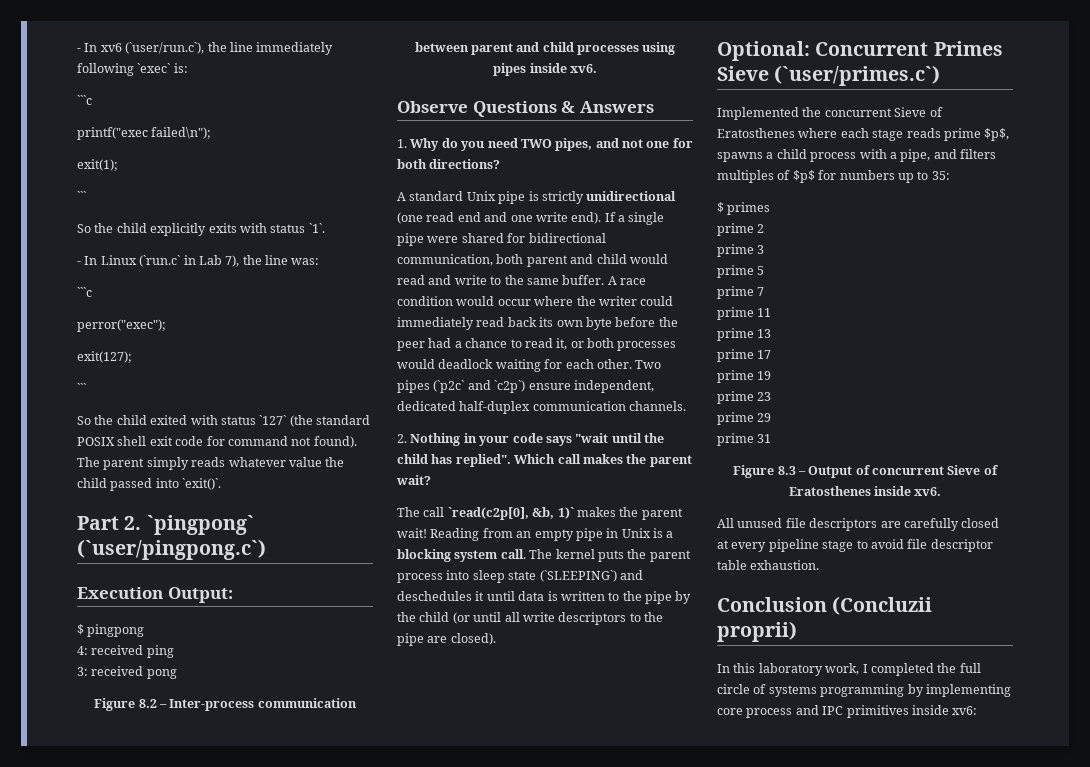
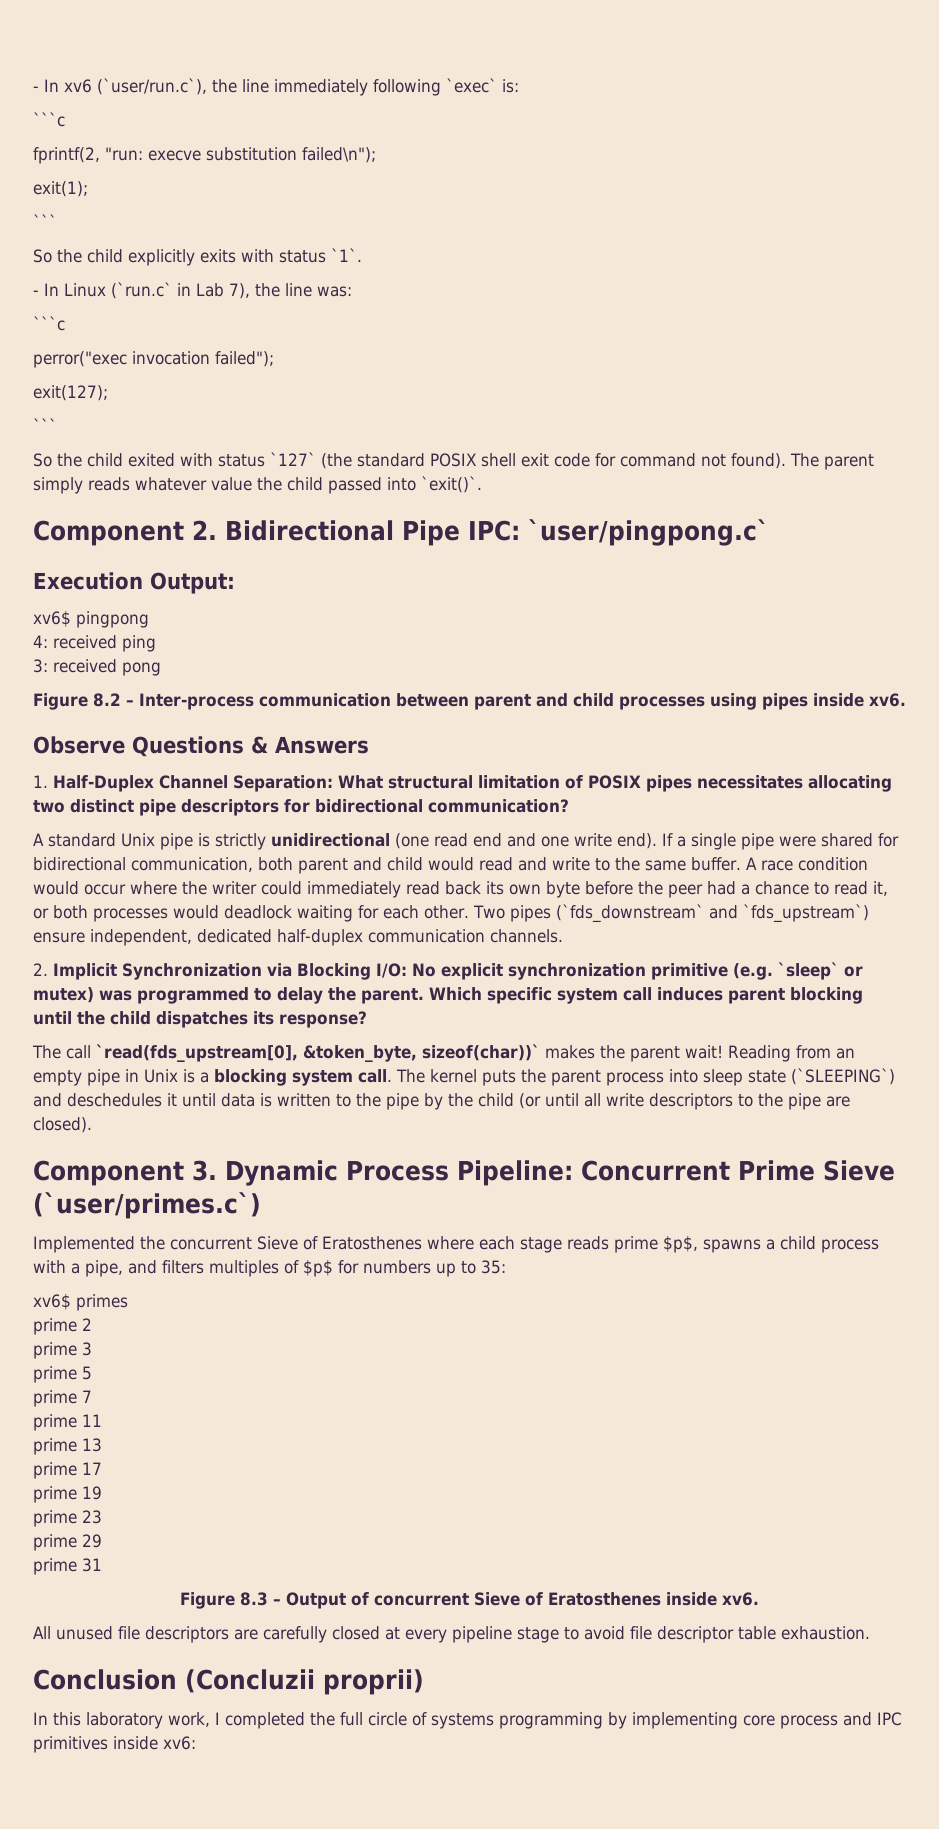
[77,127,148,140] printf("exec -> [33,147,297,164] fprintf(2, "run: execve substitution
[77,319,166,332] perror("exec"); -> [33,351,274,368] perror("exec invocation failed");
[77,515,254,535] [77,539,266,560] Part 2. `pingpong` (`user/pingpong.c`) -> [33,519,769,546] Component 2. Bidirectional Pipe IPC: `user/pingpong.c`
[77,624,84,635] $ -> [33,611,71,627] xv6$
[410,138,693,151] [397,159,501,169] Why do you need TWO pipes, and not one for both directions? -> [53,775,892,792] [33,799,569,816] Half-Duplex Channel Separation: What structural limitation of POSIX pipes necessitates allocating two distinct pipe descriptors for bidirectional communication?
[433,380,526,393] (`p2c` and `c2p`) -> [555,904,869,923] (`fds_downstream` and `fds_upstream`)
[410,433,664,446] [397,454,692,467] [396,475,431,485] Nothing in your code says "wait until the child has replied". Which call makes the parent wait? -> [53,962,863,980] [33,987,863,1004] [33,1011,367,1028] Implicit Synchronization via Blocking I/O: No explicit synchronization primitive (e.g. `sleep` or mutex) was programmed to delay the parent. Which specific system call induces parent blocking until the child dispatches its response?
[447,507,574,520] `read(c2p[0], &b, 1)` -> [96,1044,540,1063] `read(fds_upstream[0], &token_byte, sizeof(char))`
[717,41,1003,61] Optional: Concurrent Primes -> [33,1160,815,1186] Component 3. Dynamic Process Pipeline: Concurrent Prime
[717,202,724,213] $ -> [33,1294,71,1310] xv6$

